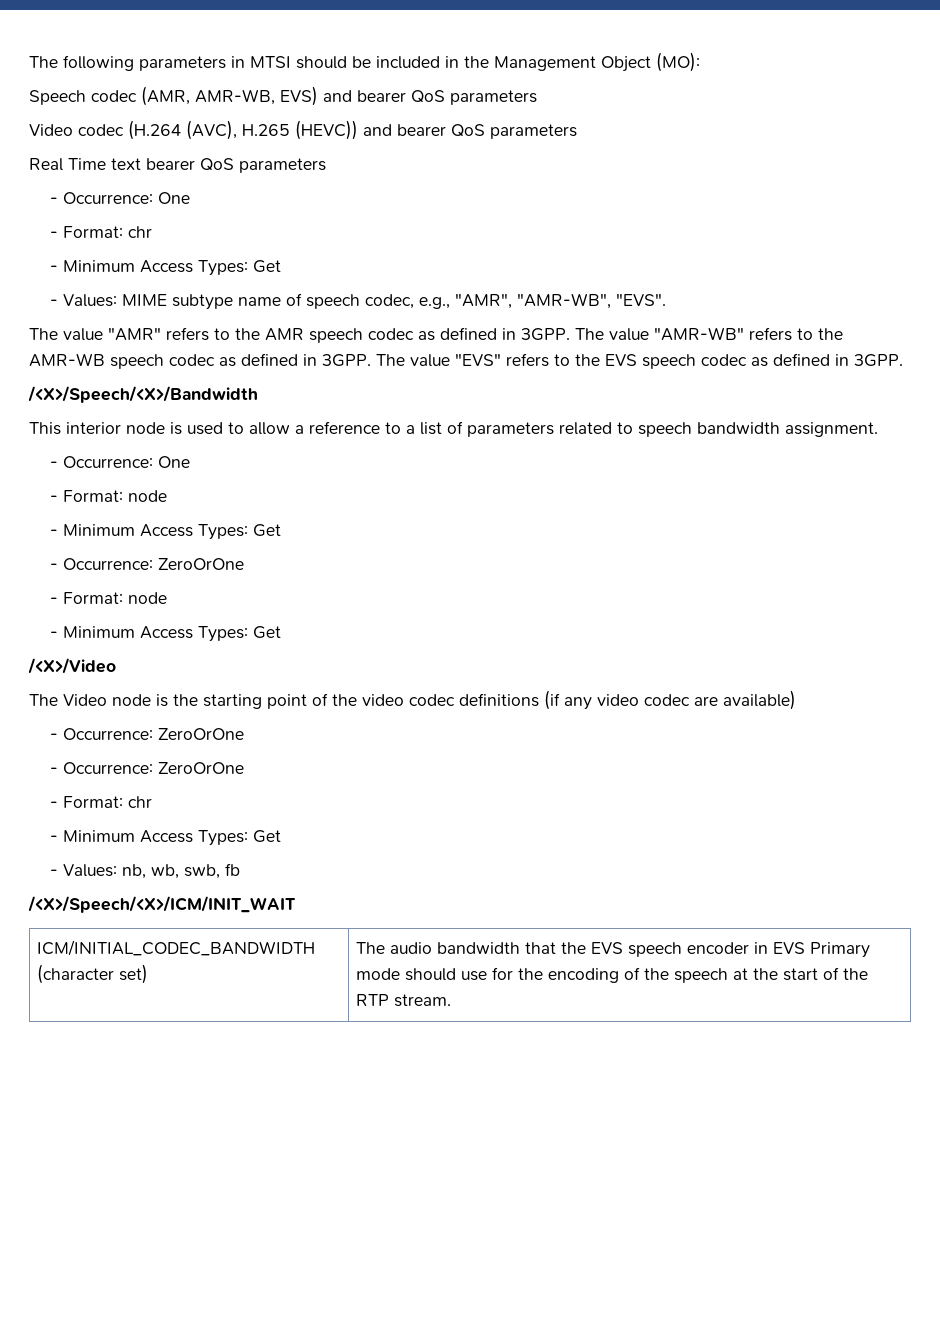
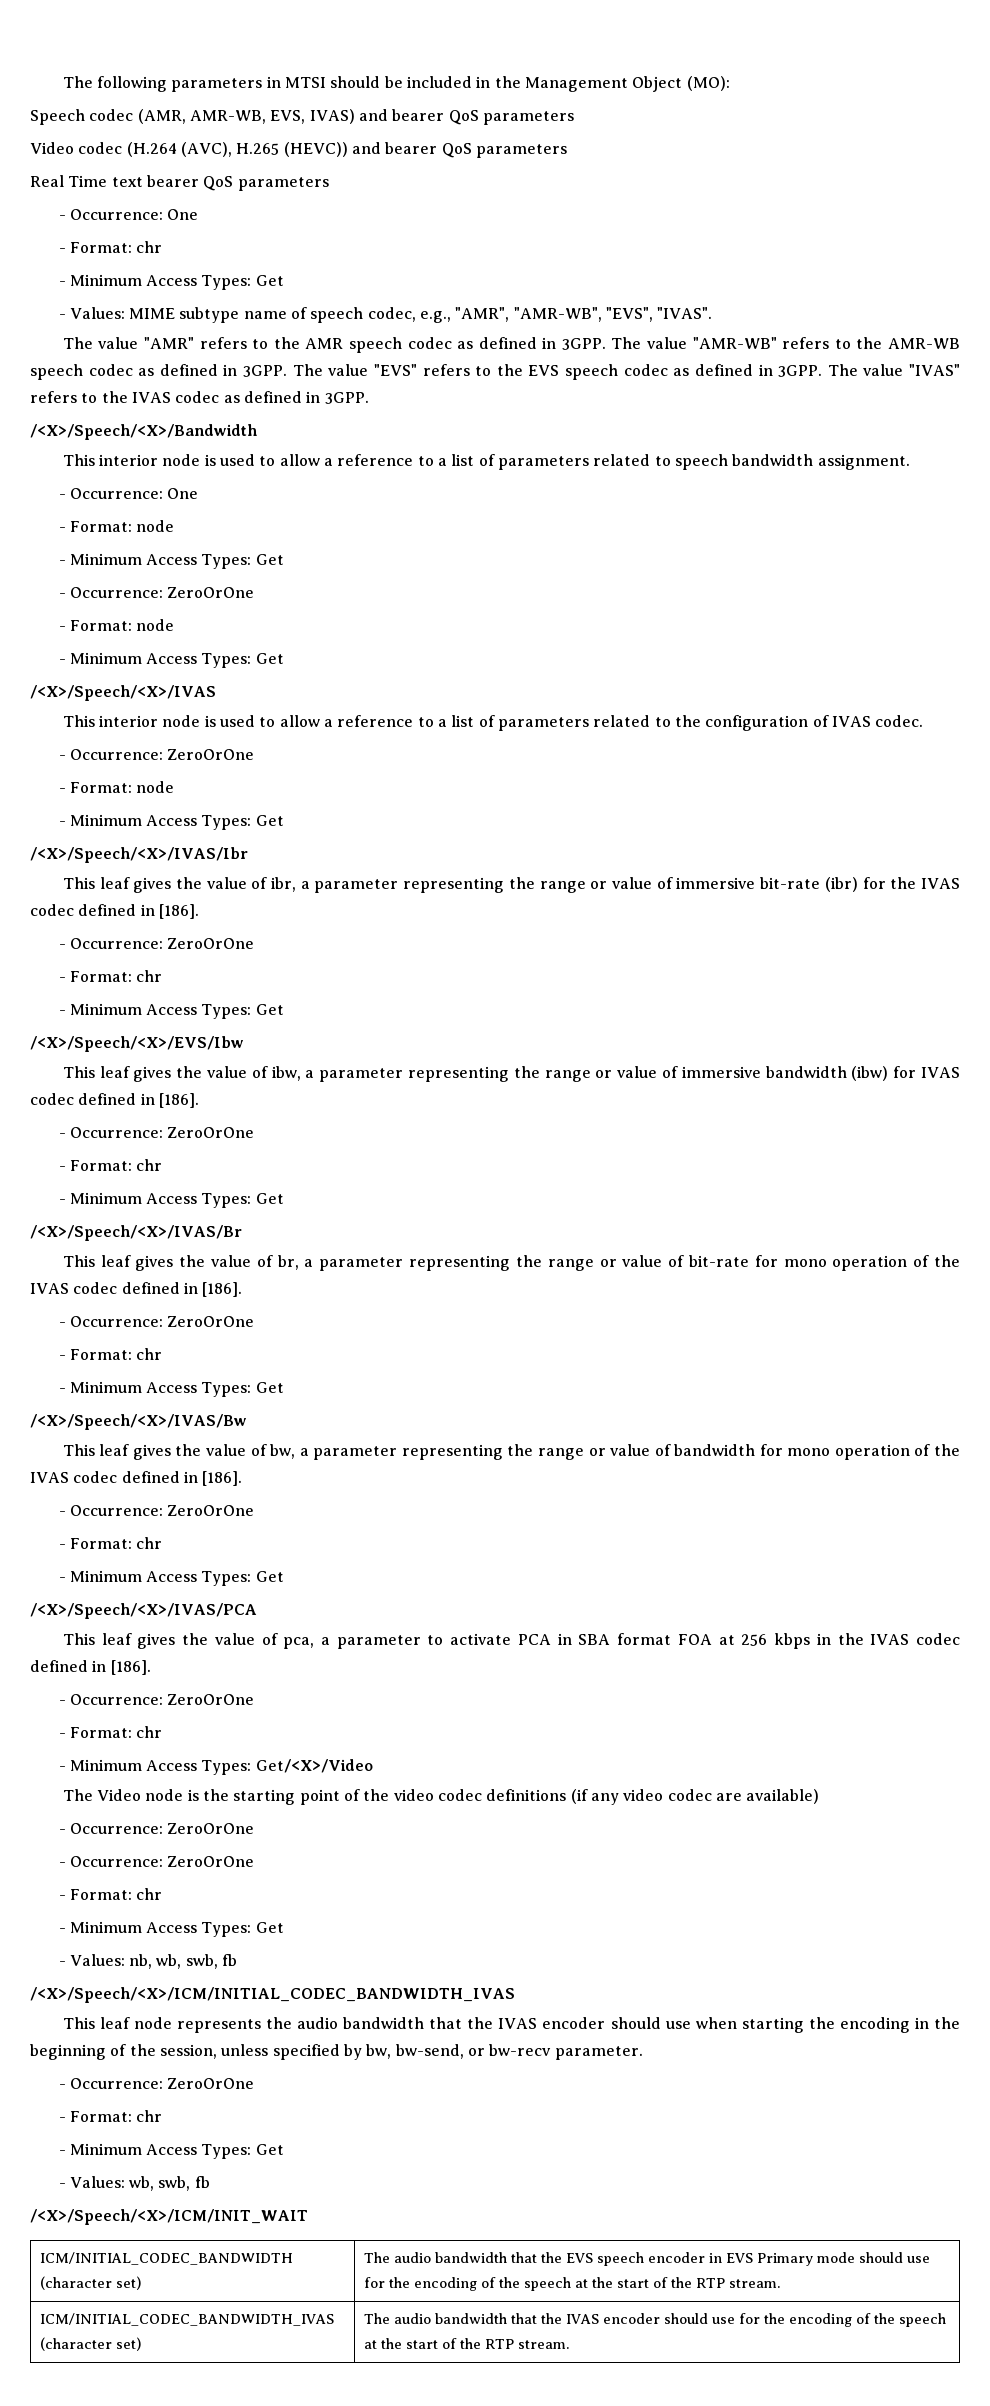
[280,86,318,106] EVS) -> [270,109,355,124] EVS, IVAS)
[615,293,666,306] "EVS". -> [606,307,713,322] "EVS", "IVAS".
(903, 360) none -> [827,364,961,376] [30,391,369,404] The value "IVAS" refers to the IVAS codec as defined in 3GPP.
[28,658,116,674] /<X>/Video -> [30,685,216,701] [62,715,924,731] [58,749,255,760] [58,781,175,793] [58,814,284,830] [30,847,248,863] [62,877,961,893] [30,904,199,919] [58,938,255,949] [58,970,163,982] [58,1003,284,1019] [30,1036,244,1052] [62,1066,961,1082] [30,1093,199,1108] [58,1127,255,1138] [58,1159,163,1171] [58,1192,284,1208] [30,1225,242,1241] [62,1255,960,1271] [30,1282,243,1297] [58,1316,255,1327] [58,1348,163,1360] [58,1381,284,1397] [30,1414,247,1430] [62,1444,960,1460] [30,1471,243,1486] [58,1505,255,1516] [58,1537,163,1549] [58,1570,284,1586] [30,1603,257,1619] [62,1633,961,1649] [30,1660,151,1675] [58,1694,255,1705] [58,1726,163,1738] [58,1759,373,1775] /<X>/Speech/<X>/IVAS // This interior node is used to allow a reference to a list of parameters related to the configuration of IVAS codec. // - Occurrence: ZeroOrOne // - Format: node // - Minimum Access Types: Get // /<X>/Speech/<X>/IVAS/Ibr // This leaf gives the value of ibr, a parameter representing the range or value of immersive bit-rate (ibr) for the IVAS codec defined in [186]. // - Occurrence: ZeroOrOne // - Format: chr // - Minimum Access Types: Get // /<X>/Speech/<X>/EVS/Ibw // This leaf gives the value of ibw, a parameter representing the range or value of immersive bandwidth (ibw) for IVAS codec defined in [186]. // - Occurrence: ZeroOrOne // - Format: chr // - Minimum Access Types: Get // /<X>/Speech/<X>/IVAS/Br // This leaf gives the value of br, a parameter representing the range or value of bit-rate for mono operation of the IVAS codec defined in [186]. // - Occurrence: ZeroOrOne // - Format: chr // - Minimum Access Types: Get // /<X>/Speech/<X>/IVAS/Bw // This leaf gives the value of bw, a parameter representing the range or value of bandwidth for mono operation of the IVAS codec defined in [186]. // - Occurrence: ZeroOrOne // - Format: chr // - Minimum Access Types: Get // /<X>/Speech/<X>/IVAS/PCA // This leaf gives the value of pca, a parameter to activate PCA in SBA format FOA at 256 kbps in the IVAS codec defined in [186]. // - Occurrence: ZeroOrOne // - Format: chr // - Minimum Access Types: Get/<X>/Video
(240, 869) none -> [30,1987,515,2003] [62,2017,961,2033] [30,2044,643,2060] [58,2078,255,2089] [58,2110,163,2122] [58,2143,284,2159] [58,2176,210,2191] // /<X>/Speech/<X>/ICM/INITIAL_CODEC_BANDWIDTH_IVAS // This leaf node represents the audio bandwidth that the IVAS encoder should use when starting the encoding in the beginning of the session, unless specified by bw, bw-send, or bw-recv parameter. // - Occurrence: ZeroOrOne // - Format: chr // - Minimum Access Types: Get // - Values: wb, swb, fb
(452, 1000) none -> [40,2313,335,2326] [40,2337,142,2351] [364,2313,947,2327] [364,2338,570,2349] // ICM/INITIAL_CODEC_BANDWIDTH_IVAS (character set) | The audio bandwidth that the IVAS encoder should use for the encoding of the speech at the start of the RTP stream.

